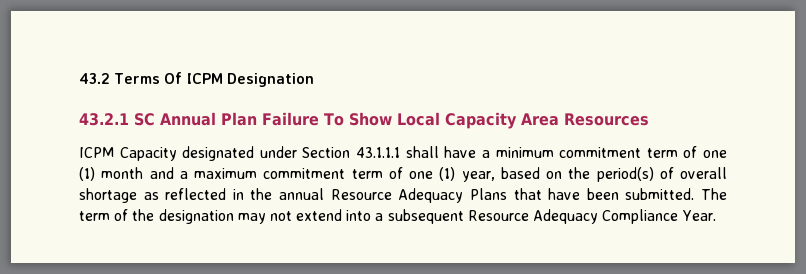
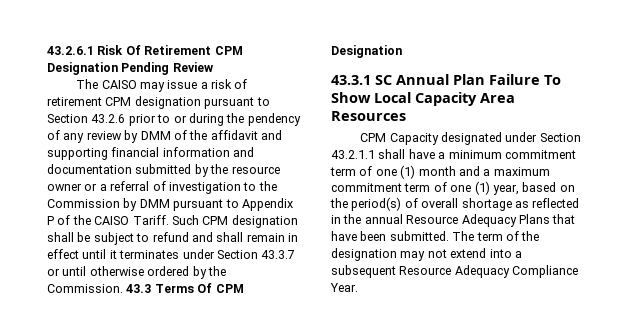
[79,73,110,84] 43.2 -> [47,45,243,55] [47,62,213,75] [76,79,248,92] [47,96,270,109] [47,113,301,126] [47,130,282,143] [47,147,255,160] [47,164,280,177] [47,181,277,194] [47,198,293,211] [47,215,298,228] [47,232,298,245] [47,249,296,259] [47,266,226,279] [47,284,152,293] 43.2.6.1 Risk Of Retirement CPM Designation Pending Review // The CAISO may issue a risk of retirement CPM designation pursuant to Section 43.2.6 prior to or during the pendency of any review by DMM of the affidavit and supporting financial information and documentation submitted by the resource owner or a referral of investigation to the Commission by DMM pursuant to Appendix P of the CAISO Tariff. Such CPM designation shall be subject to refund and shall remain in effect until it terminates under Section 43.3.7 or until otherwise ordered by the Commission. 43.3
[186,73,223,84] ICPM -> [215,284,244,293] CPM
[79,113,129,126] 43.2.1 -> [331,75,371,85] 43.3.1
[79,147,114,158] ICPM -> [360,133,387,142] CPM
[356,147,401,158] 43.1.1.1 -> [331,150,375,159] 43.2.1.1

